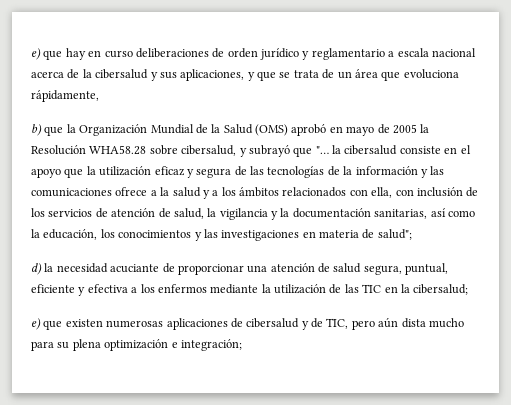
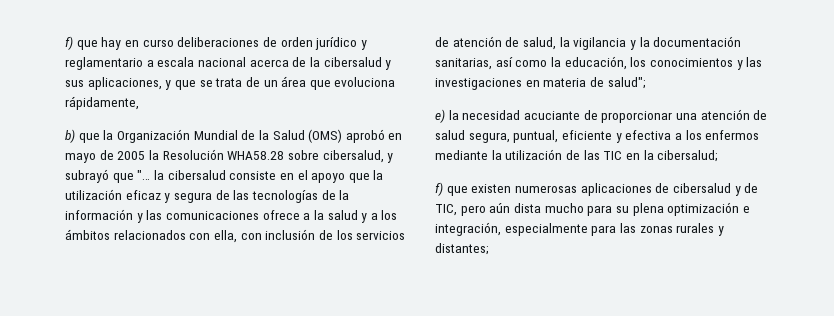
[31,48,41,60] e) -> [65,36,73,50] f)
[31,263,42,275] d) -> [435,109,445,123] e)
[31,318,41,330] e) -> [435,182,443,196] f)
[180,339,242,351] integración; -> [435,222,724,236] [435,243,489,255] integración, especialmente para las zonas rurales y distantes;

